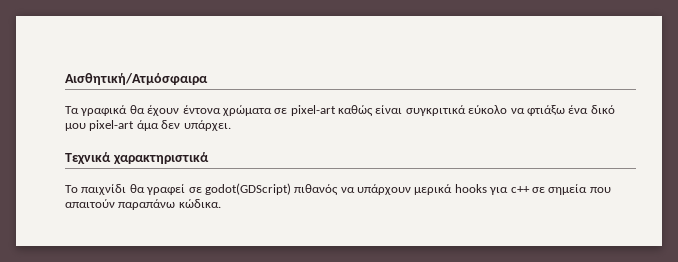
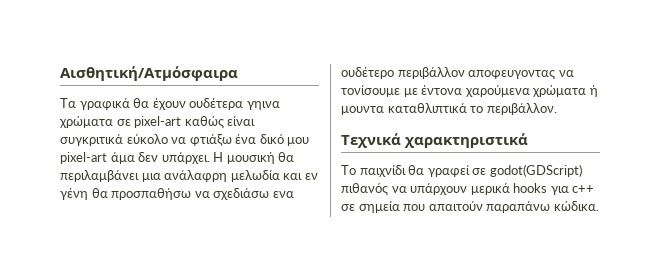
[182,105,221,114] έντονα -> [189,98,280,110] ουδέτερα γηινα
(231, 125) none -> [213,152,295,164] [60,170,318,182] [60,188,294,200] [341,67,574,80] [341,85,598,97] [341,103,557,115] Η μουσική θα περιλαμβάνει μια ανάλαφρη μελωδία και εν γένη θα προσπαθήσω να σχεδιάσω ενα ουδέτερο περιβάλλον αποφευγοντας να τονίσουμε με έντονα χαρούμενα χρώματα ή μουντα καταθλιπτικά το περιβάλλον.

